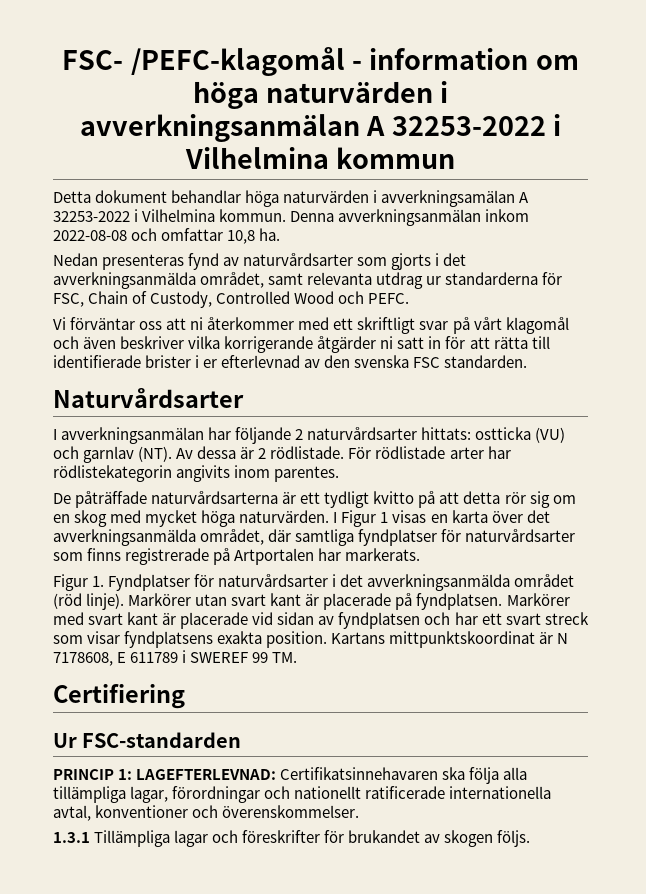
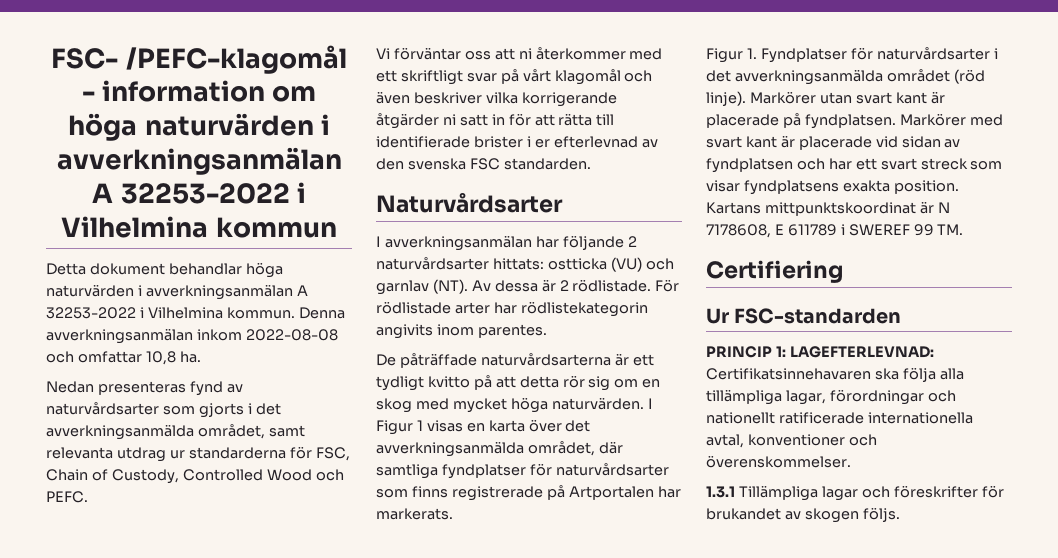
[381,190,516,207] avverkningsamälan -> [145,284,293,300] avverkningsanmälan

